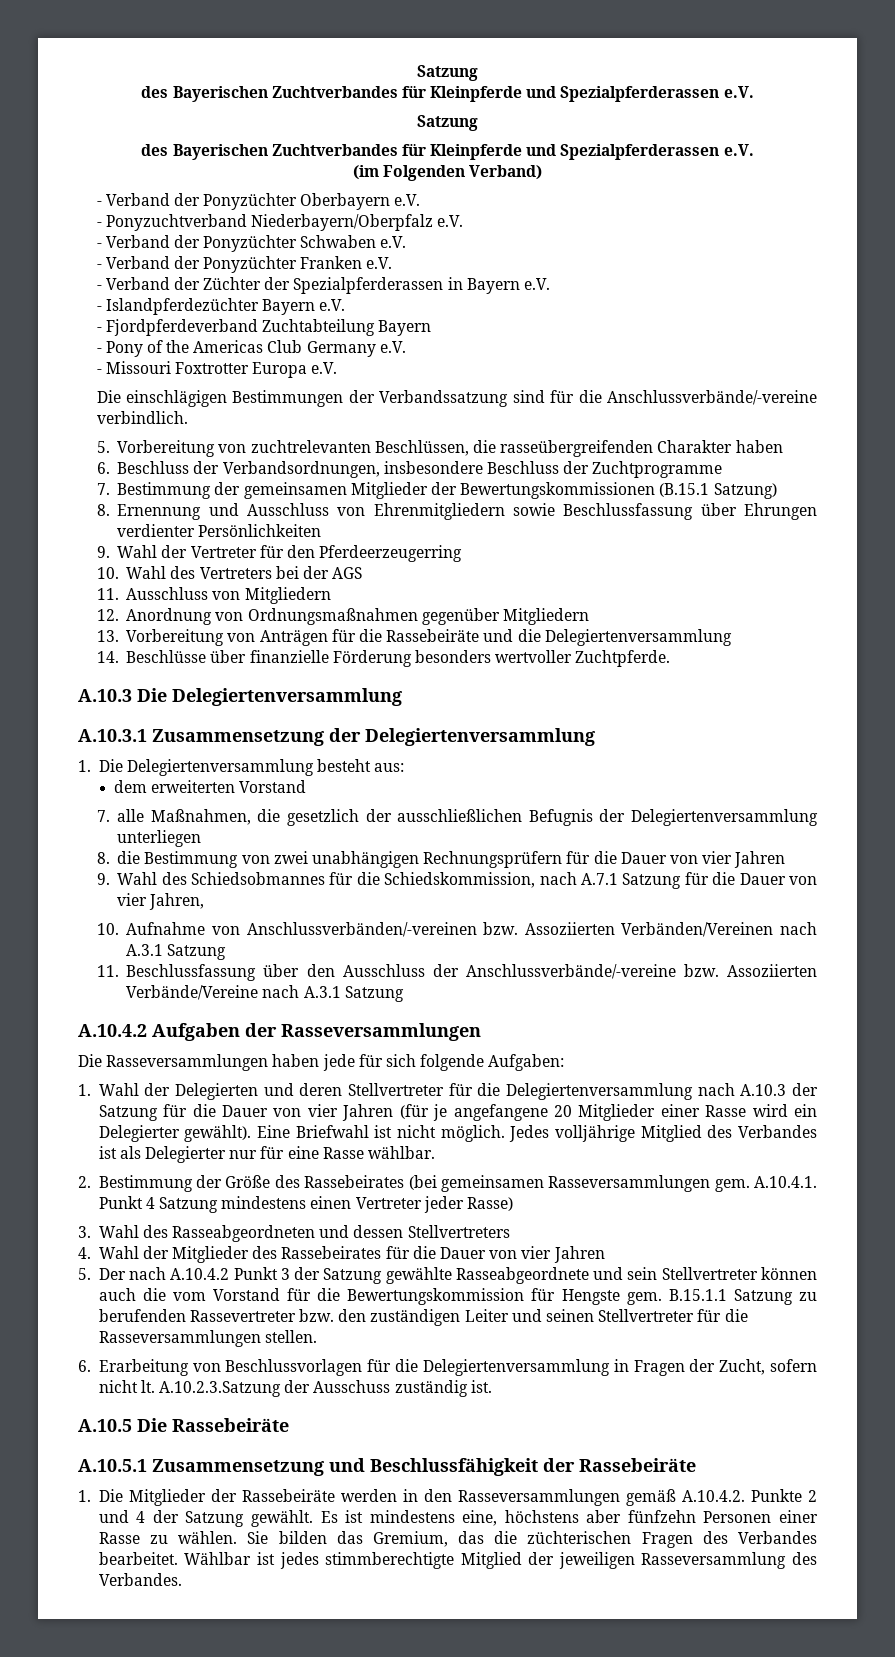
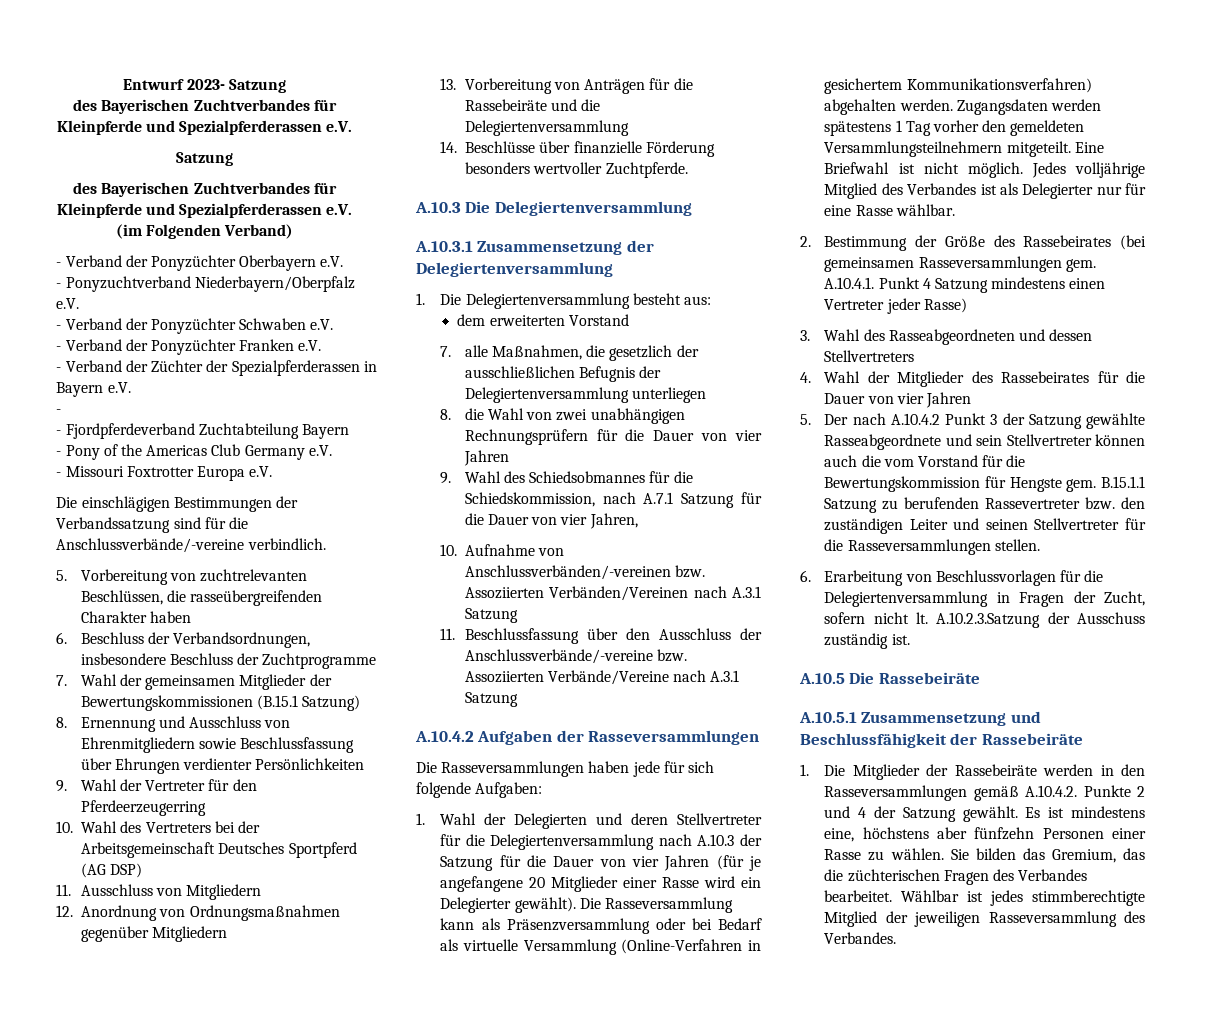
(417, 73) none -> [123,79,225,90] Entwurf 2023-
[105,298,346,315] Islandpferdezüchter Bayern e.V. -> (62, 411) none
[117,482,212,499] Bestimmung -> [80,674,117,686] Wahl
[332,567,363,579] AGS -> [81,842,357,858] [81,863,143,878] Arbeitsgemeinschaft Deutsches Sportpferd (AG DSP)
[144,851,239,868] Bestimmung -> [487,408,524,420] Wahl
(252, 1133) none -> [579,897,733,913] [440,918,762,934] [440,939,761,955] [824,78,1092,94] [824,99,1101,115] [824,120,1085,136] [824,141,1071,157] Die Rasseversammlung kann als Präsenzversammlung oder bei Bedarf als virtuelle Versammlung (Online-Verfahren in gesichertem Kommunikationsverfahren) abgehalten werden. Zugangsdaten werden spätestens 1 Tag vorher den gemeldeten Versammlungsteilnehmern mitgeteilt.

